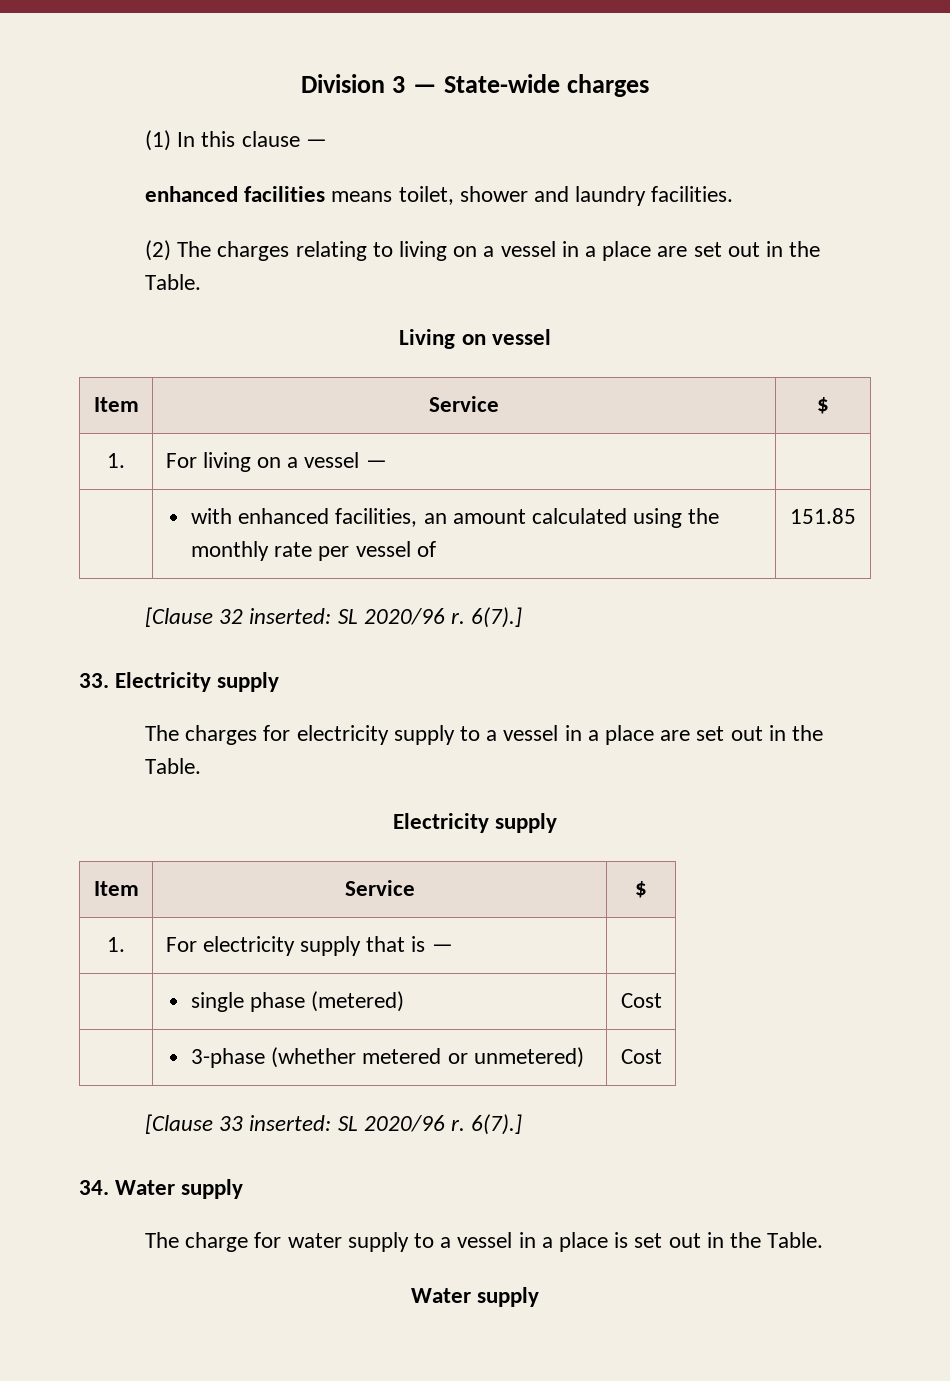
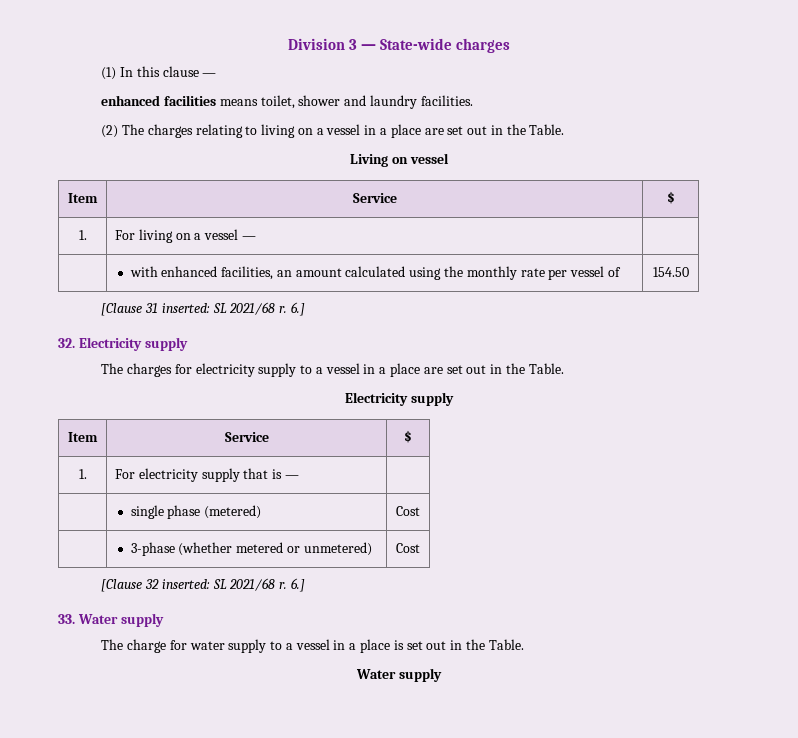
[790,508,856,524] [144,607,523,628] [79,673,109,688] 151.85 // [Clause 32 inserted: SL 2020/96 r. 6(7).] // 33. -> [652,267,689,277] [101,302,305,316] [58,338,75,348] 154.50 // [Clause 31 inserted: SL 2021/68 r. 6.] // 32.
[219,1114,523,1135] [79,1180,109,1195] 33 inserted: SL 2020/96 r. 6(7).] // 34. -> [144,578,305,592] [58,614,75,624] 32 inserted: SL 2021/68 r. 6.] // 33.

